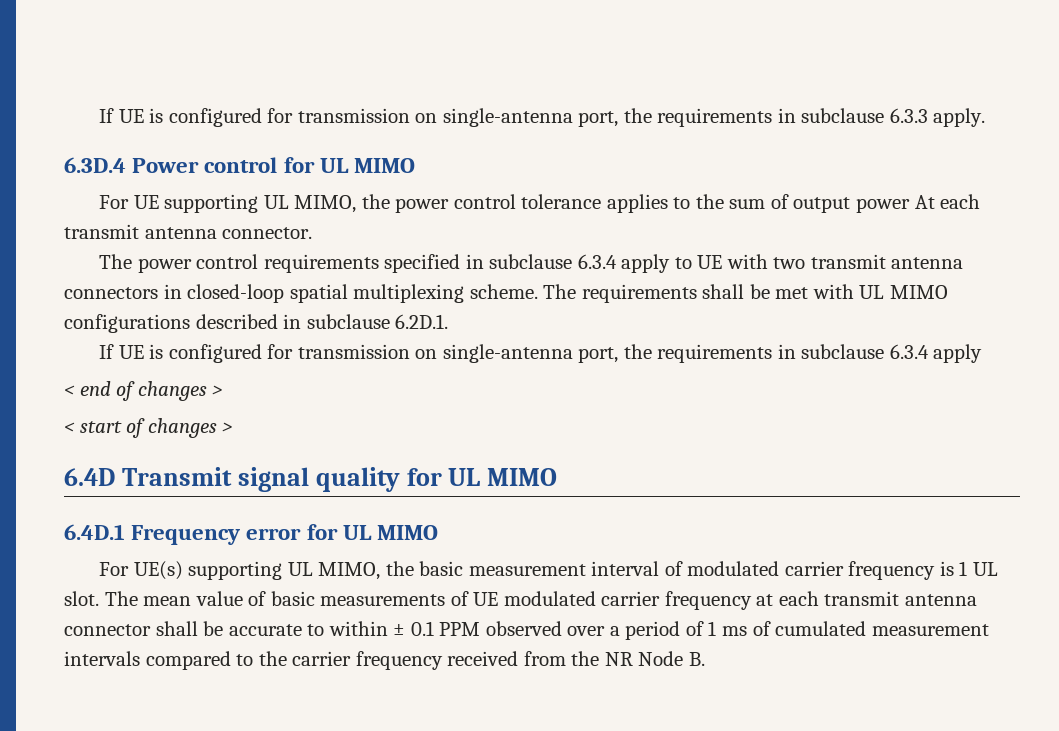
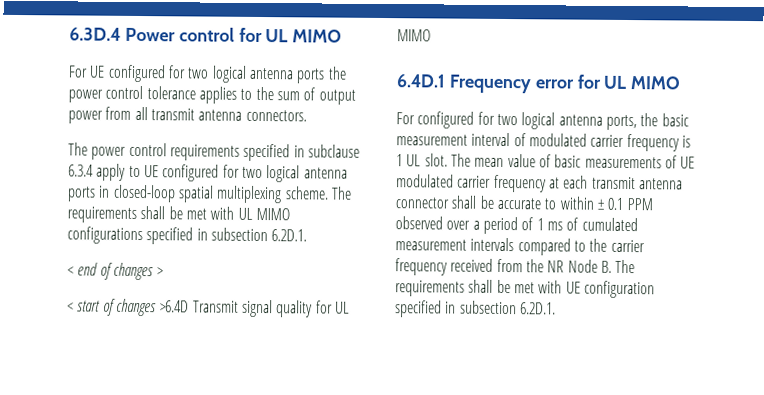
[98,108,986,127] If UE is configured for transmission on single-antenna port, the requirements in subclause 6.3.3 apply. // -> (69, 34) none
[164,194,357,213] supporting UL MIMO, -> [107,64,326,84] configured for two logical antenna ports
[914,194,981,209] [64,224,313,239] At each transmit antenna connector. -> [105,106,307,122] from all transmit antenna connectors.
[726,254,964,269] [64,287,158,299] with two transmit antenna connectors -> [162,164,348,183] [67,186,96,202] configured for two logical antenna ports
[195,314,449,329] [98,344,983,363] described in subclause 6.2D.1. // If UE is configured for transmission on single-antenna port, the requirements in subclause 6.3.4 apply -> [146,227,308,245] specified in subsection 6.2D.1.
[222,422,233,433] [64,468,115,486] > // 6.4D -> [159,300,190,313] >6.4D
[133,561,381,580] UE(s) supporting UL MIMO, -> [417,111,637,131] configured for two logical antenna ports,
(705, 659) none -> [615,259,636,274] [395,279,655,299] [395,300,556,318] The requirements shall be met with UE configuration specified in subsection 6.2D.1.

